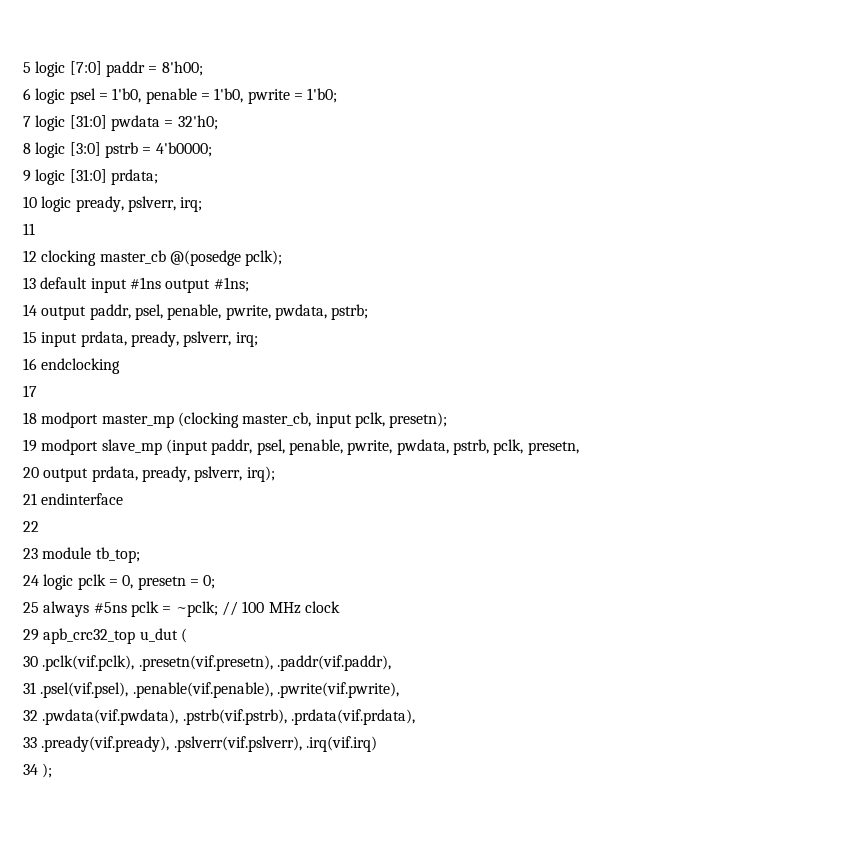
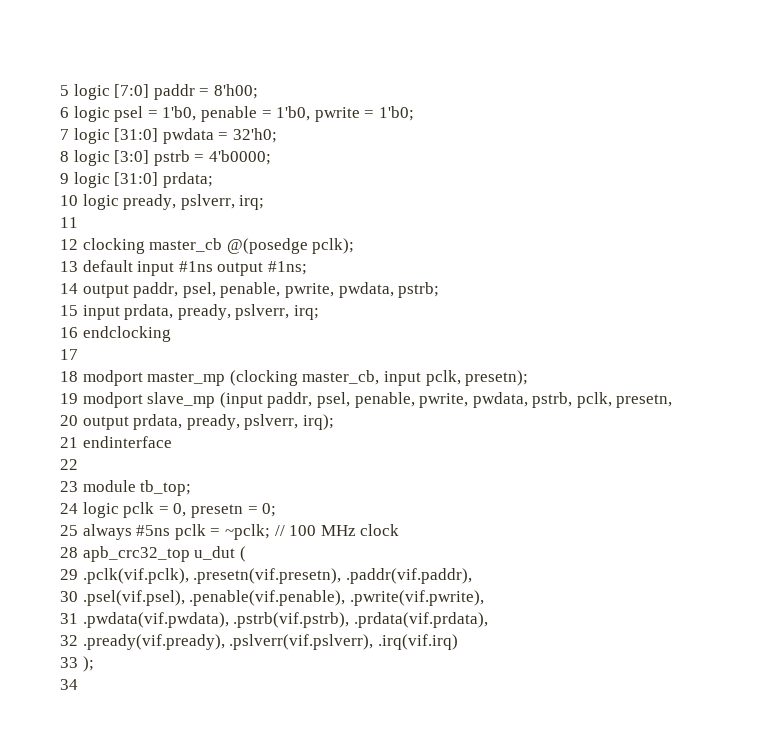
[23,629,39,641] 29 -> [60,547,78,558] 28
[23,656,38,667] 30 -> [60,569,78,580] 29
[23,682,36,694] 31 -> [60,591,78,602] 30
[23,710,38,721] 32 -> [60,613,78,624] 31
[23,737,37,748] 33 -> [60,635,78,646] 32
(377, 744) none -> [60,656,94,672] // 33 );
[42,763,53,778] ); -> (78, 684) none

